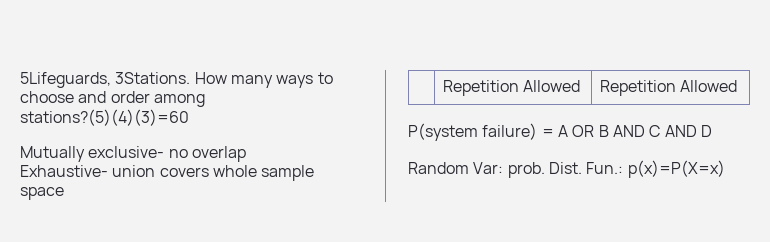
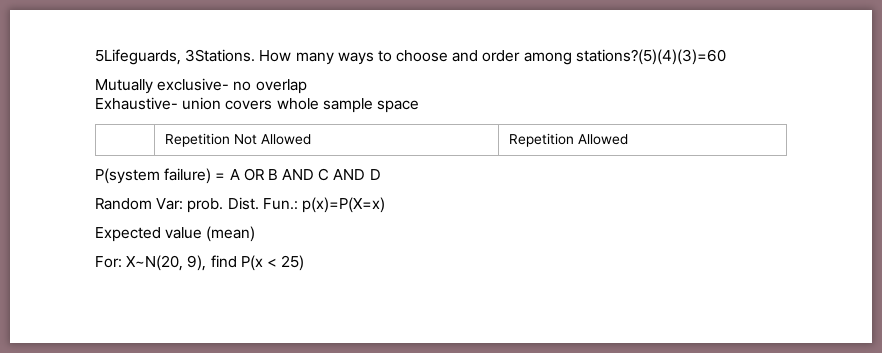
(520, 88) none -> [233,134,257,145] Not
(725, 169) none -> [95,226,256,242] [95,255,305,271] // Expected value (mean) // For: X~N(20, 9), find P(x < 25)

